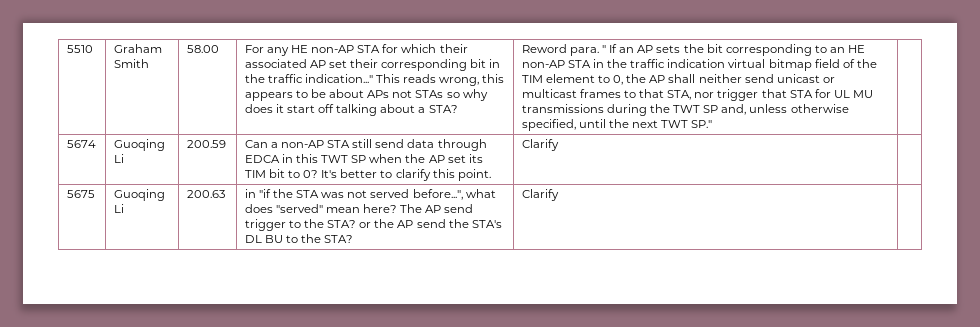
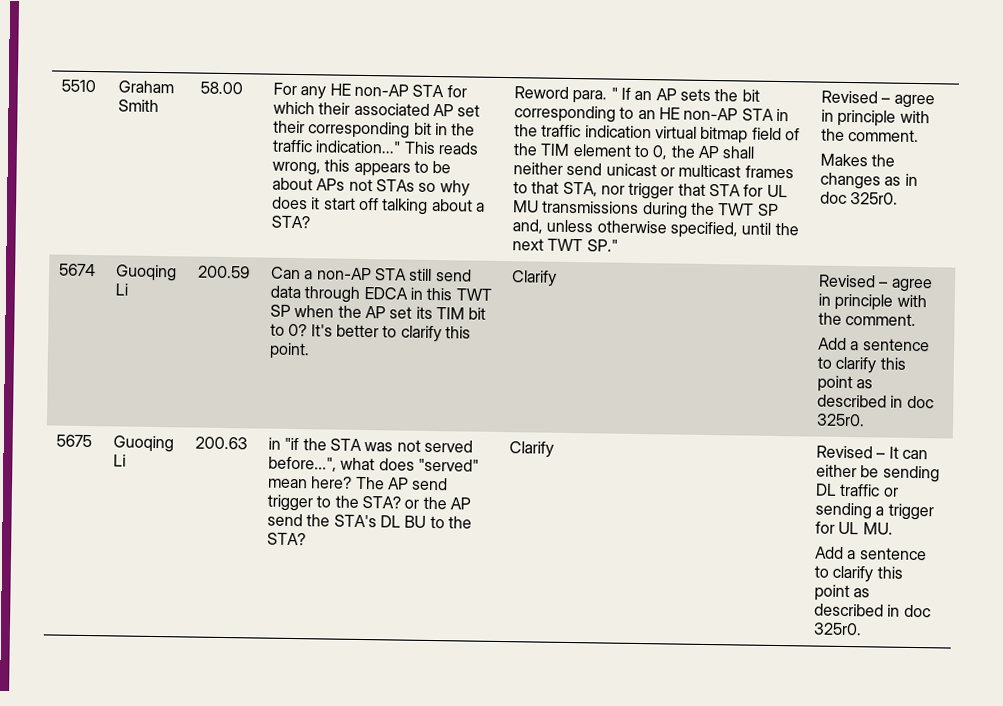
(713, 124) none -> [821,90,935,109] [821,109,930,127] [821,128,920,143] [820,153,896,167] [820,172,918,190] [820,191,899,205] Revised – agree in principle with the comment. // Makes the changes as in doc 325r0.
(559, 145) none -> [818,274,933,293] [818,293,927,311] [818,312,917,327] [818,337,930,352] [817,356,906,374] [817,375,874,393] [817,394,934,409] [816,413,866,427] Revised – agree in principle with the comment. // Add a sentence to clarify this point as described in doc 325r0.
(559, 195) none -> [816,445,929,460] [816,464,940,483] [815,483,899,497] [815,502,934,521] [815,521,893,535] [815,546,927,561] [814,565,903,583] [814,584,871,602] [814,603,931,618] [813,622,863,636] Revised – It can either be sending DL traffic or sending a trigger for UL MU. // Add a sentence to clarify this point as described in doc 325r0.

